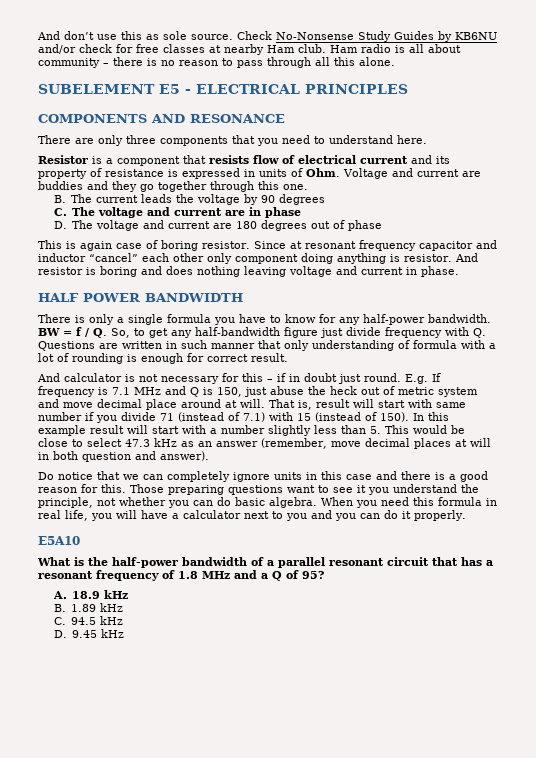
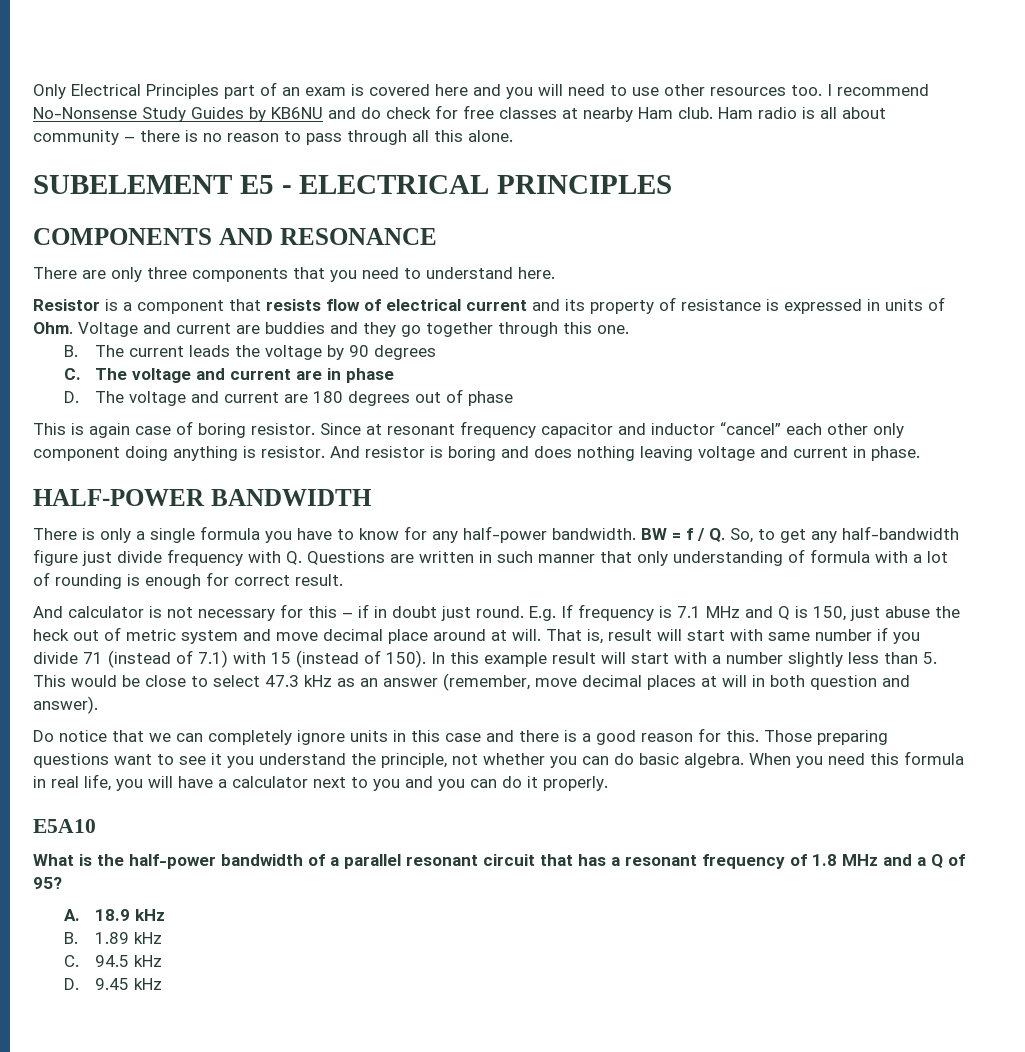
[37,31,272,40] And don’t use this as sole source. Check -> [33,82,929,99] Only Electrical Principles part of an exam is covered here and you will need to use other resources too. I recommend
[38,44,76,54] and/or -> [328,107,381,119] and do
[38,293,140,302] HALF POWER -> [33,489,205,506] HALF-POWER

